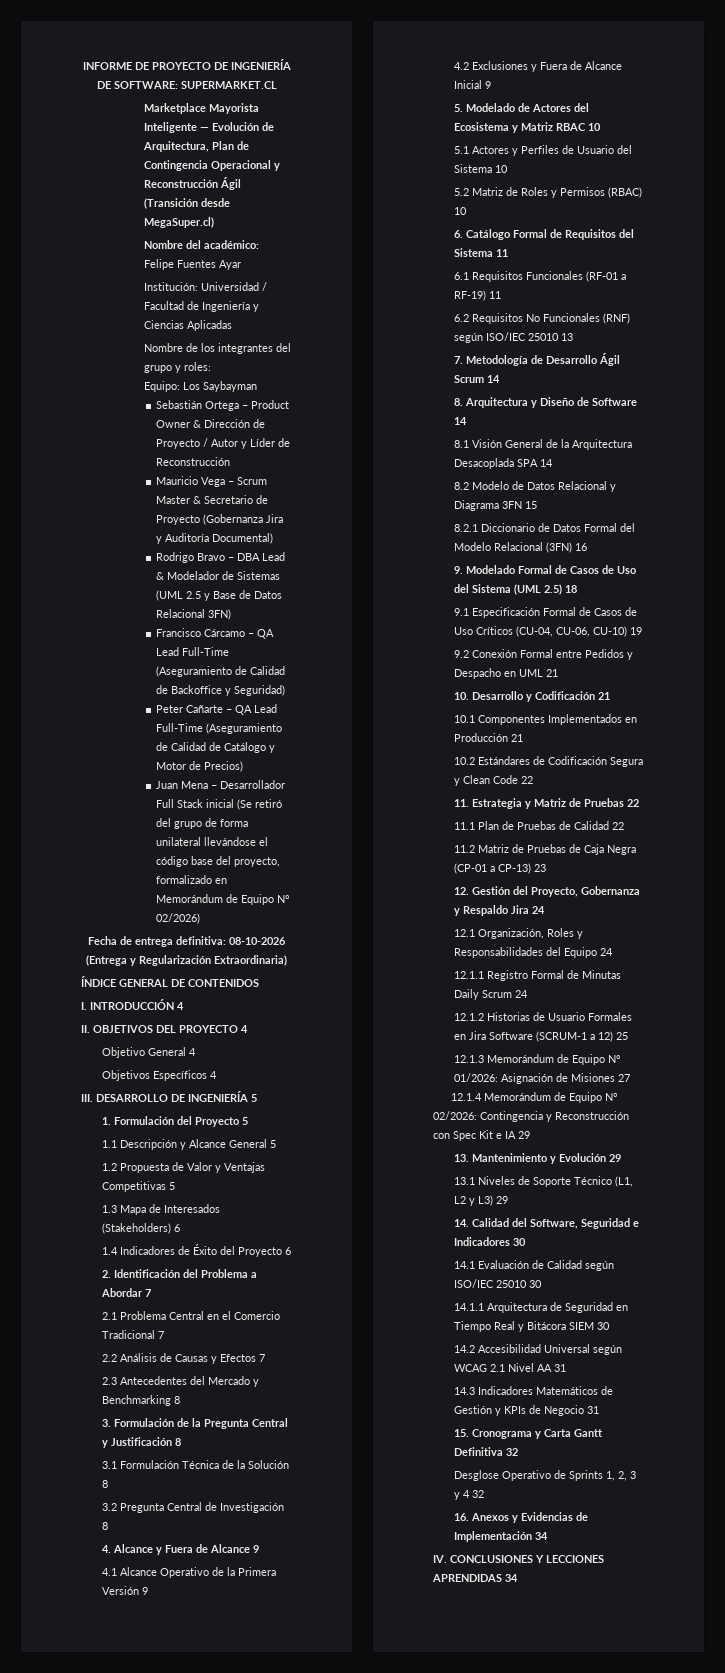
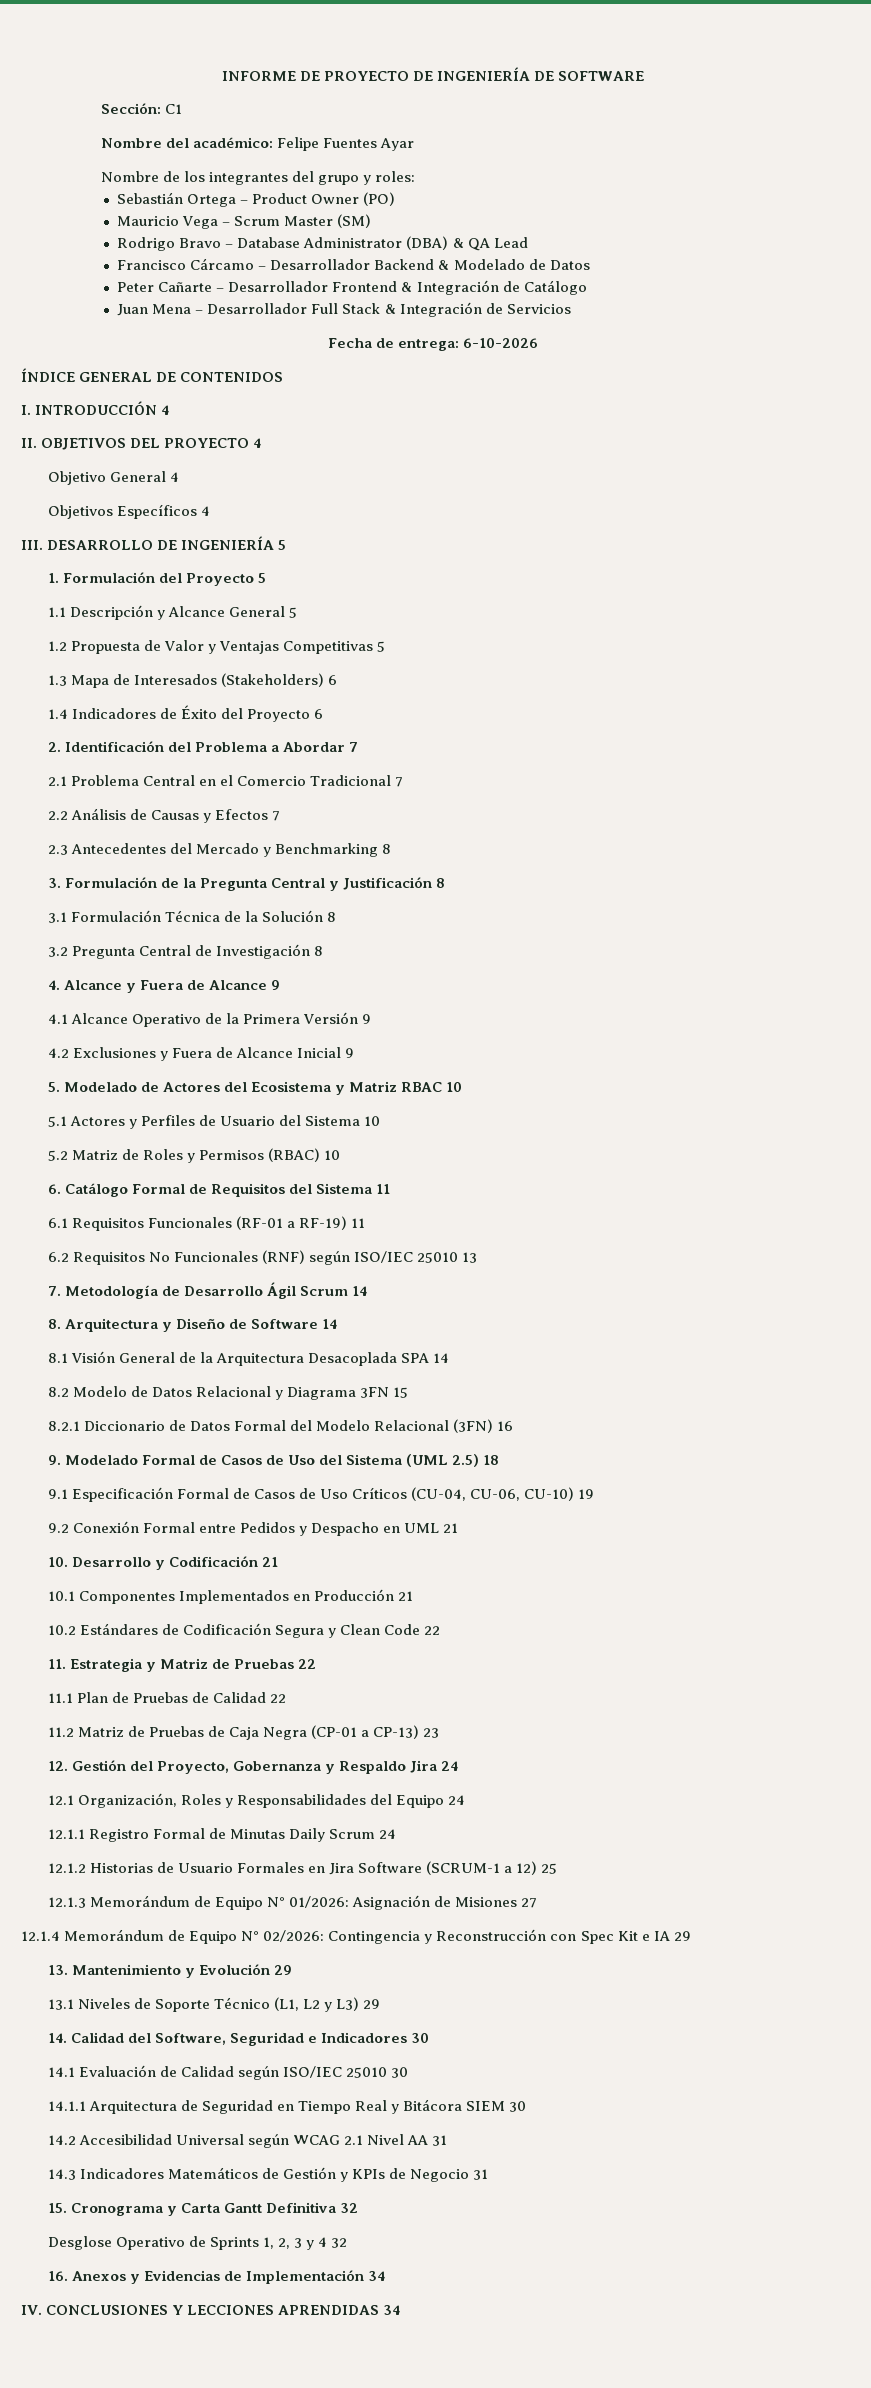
[113,81,277,89] [144,103,260,114] [144,122,275,133] [143,141,250,152] [144,160,281,171] [144,177,242,190] [144,198,231,209] [144,217,215,228] SOFTWARE: SUPERMARKET.CL // Marketplace Mayorista Inteligente — Evolución de Arquitectura, Plan de Contingencia Operacional y Reconstrucción Ágil (Transición desde MegaSuper.cl) -> [558,71,645,81] [100,103,182,114] SOFTWARE // Sección: C1
[144,282,268,291] [144,301,260,312] [144,320,233,331] // Institución: Universidad / Facultad de Ingeniería y Ciencias Aplicadas -> (414, 144) none
[144,381,258,392] // Equipo: Los Saybayman -> (416, 176) none
[193,419,266,428] [156,438,291,449] [156,457,231,466] & Dirección de Proyecto / Autor y Líder de Reconstrucción -> [363,192,396,206] (PO)
[193,495,269,504] [156,514,284,525] [156,533,274,544] [156,552,286,563] [156,571,281,580] [156,590,283,601] [156,609,232,620] [156,628,275,639] [156,647,230,656] [156,666,286,677] [156,685,286,696] [156,704,278,715] [156,723,283,734] [156,742,276,753] [156,761,244,772] & Secretario de Proyecto (Gobernanza Jira y Auditoría Documental) // Rodrigo Bravo – DBA Lead & Modelador de Sistemas (UML 2.5 y Base de Datos Relacional 3FN) // Francisco Cárcamo – QA Lead Full-Time (Aseguramiento de Calidad de Backoffice y Seguridad) // Peter Cañarte – QA Lead Full-Time (Aseguramiento de Calidad de Catálogo y Motor de Precios) -> [337,214,372,228] [117,236,528,251] [117,258,590,270] [117,280,587,295] (SM) // Rodrigo Bravo – Database Administrator (DBA) & QA Lead // Francisco Cárcamo – Desarrollador Backend & Modelado de Datos // Peter Cañarte – Desarrollador Frontend & Integración de Catálogo
[206,799,283,810] [156,818,249,829] [156,837,269,846] [156,856,281,867] [156,875,228,884] [156,894,291,905] [156,913,201,924] [88,936,286,947] [86,955,287,966] inicial (Se retiró del grupo de forma unilateral llevándose el código base del proyecto, formalizado en Memorándum de Equipo N° 02/2026) // Fecha de entrega definitiva: 08-10-2026 (Entrega y Regularización Extraordinaria) -> [384,302,571,317] [327,338,539,351] & Integración de Servicios // Fecha de entrega: 6-10-2026

